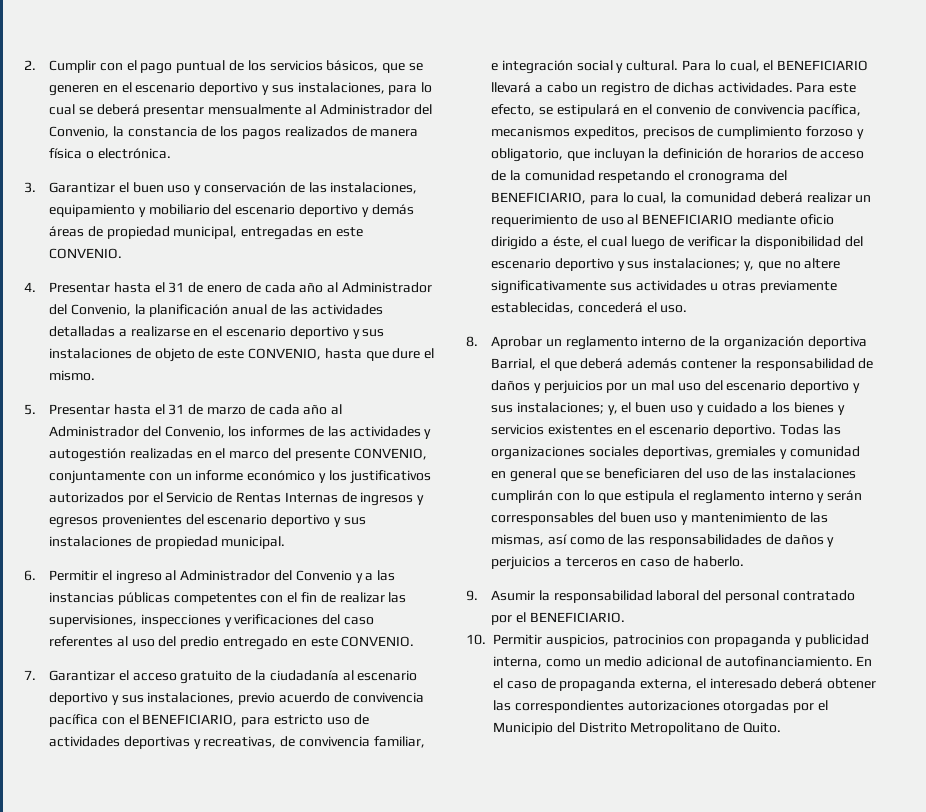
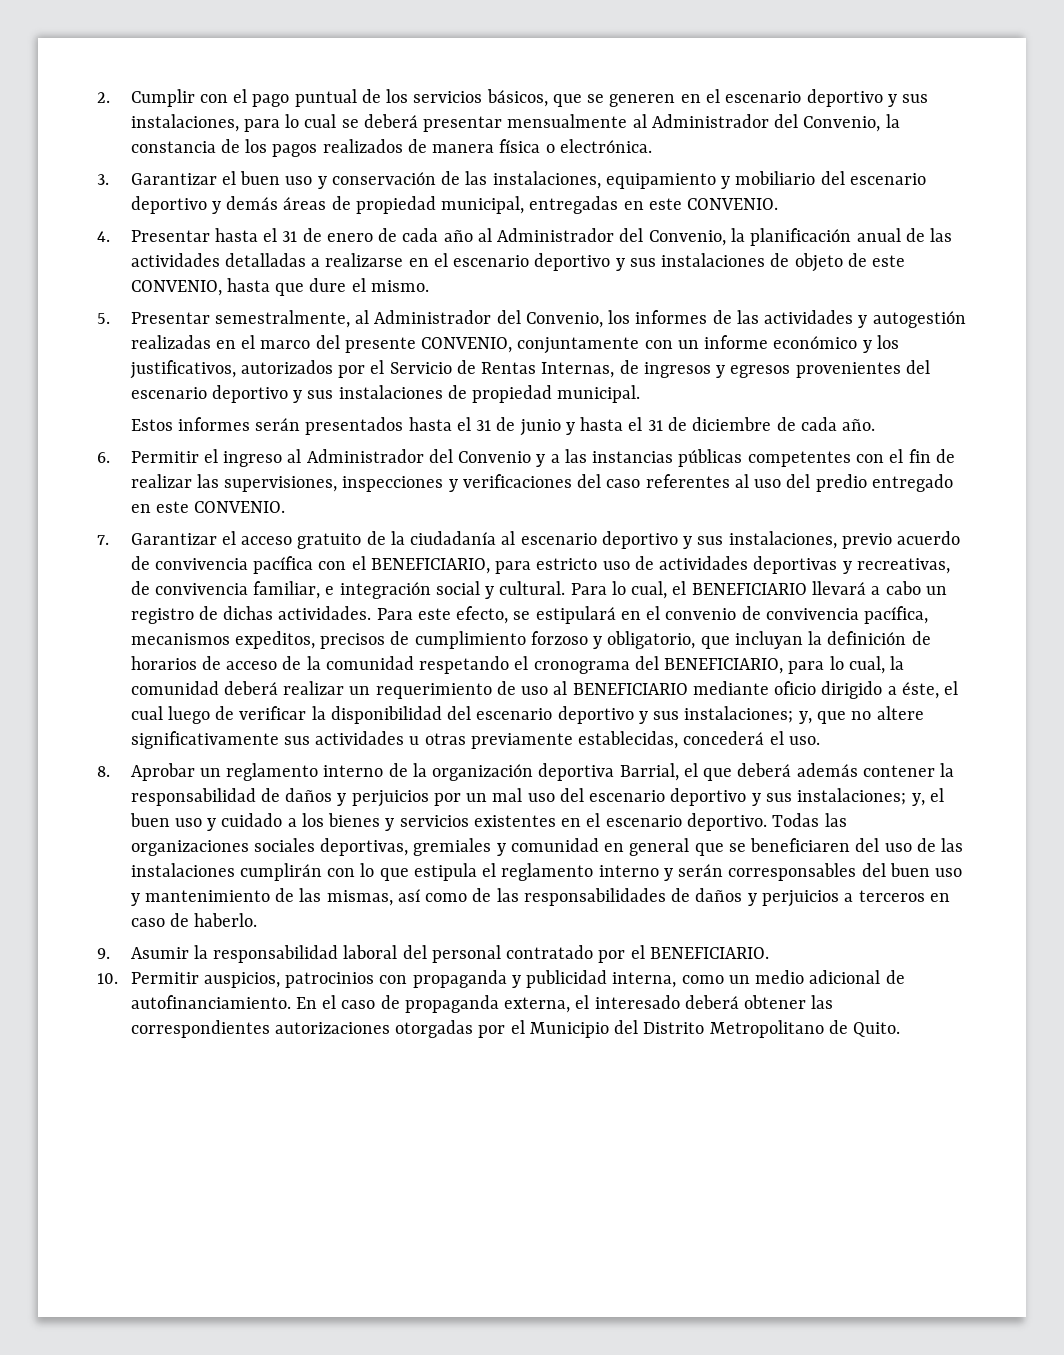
[113,404,328,415] hasta el 31 de marzo de cada año -> [214,310,350,328] semestralmente,
[349,470,431,484] justificativos -> [129,360,236,379] justificativos,
[284,492,338,503] Internas -> [541,362,615,378] Internas,
(286, 542) none -> [130,417,876,436] // Estos informes serán presentados hasta el 31 de junio y hasta el 31 de diciembre de cada año.

